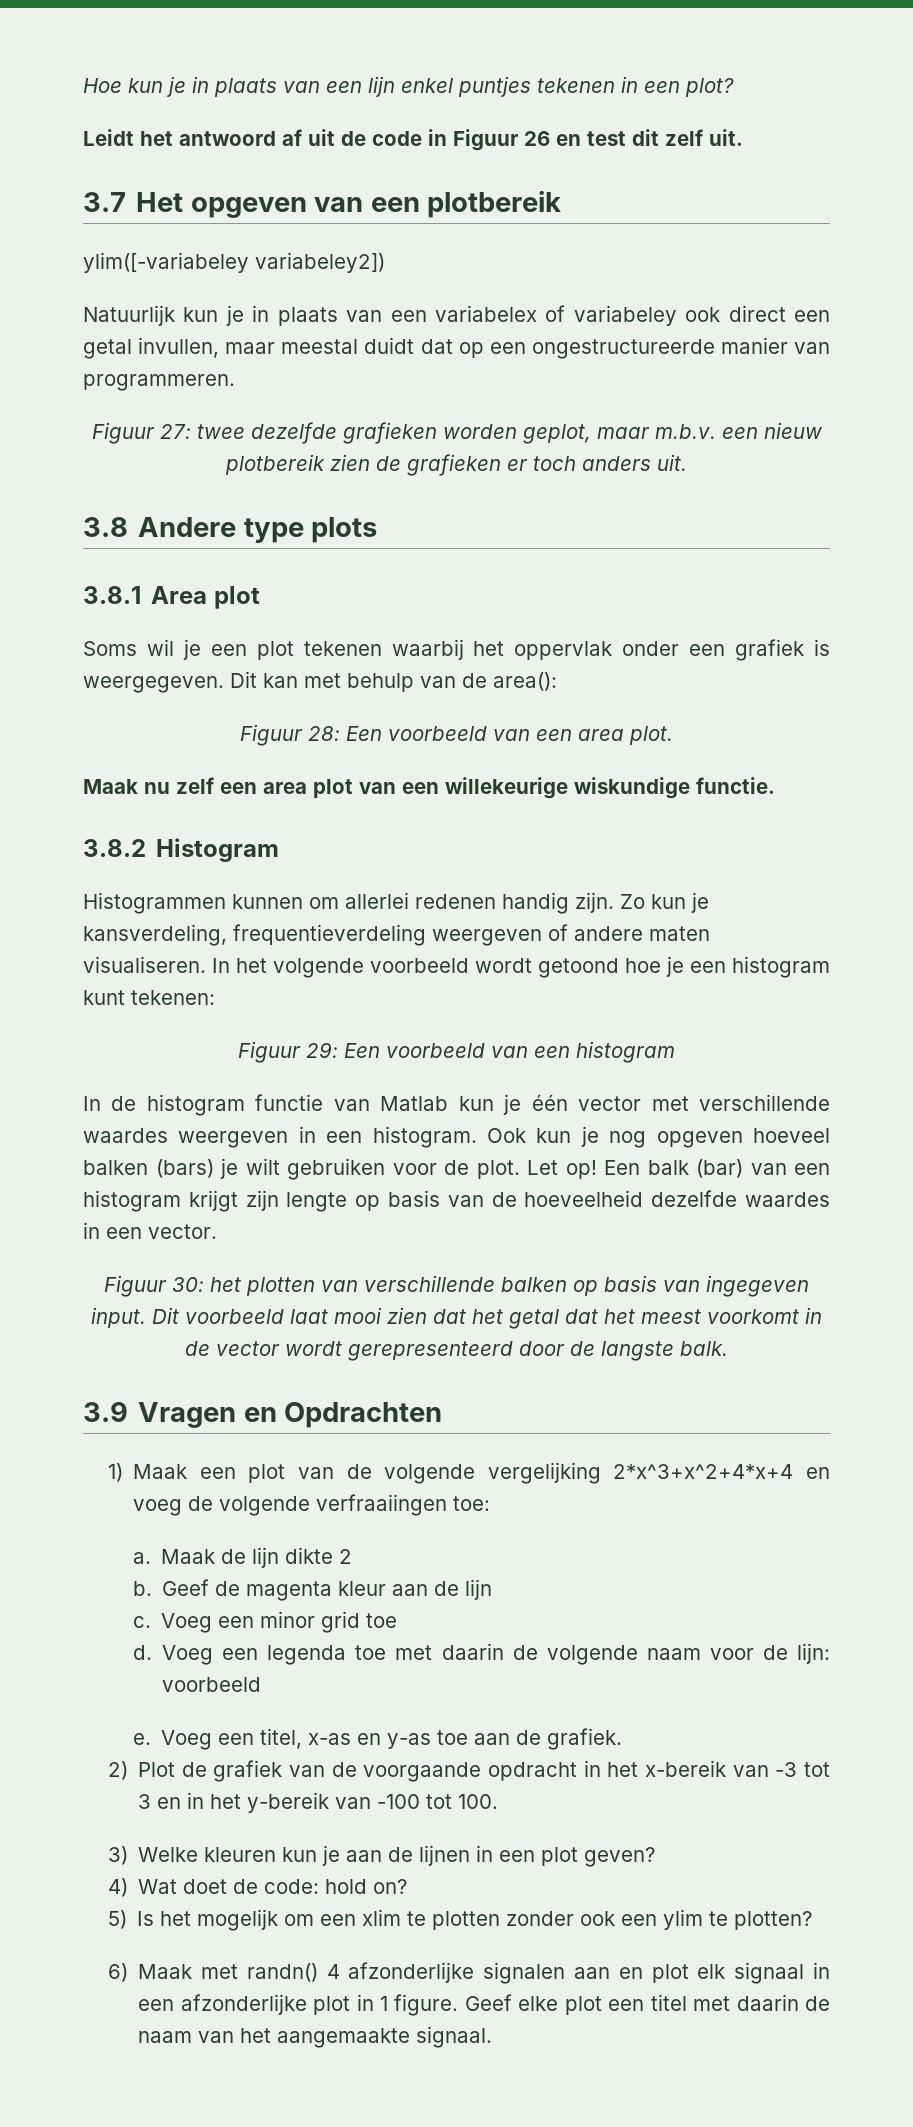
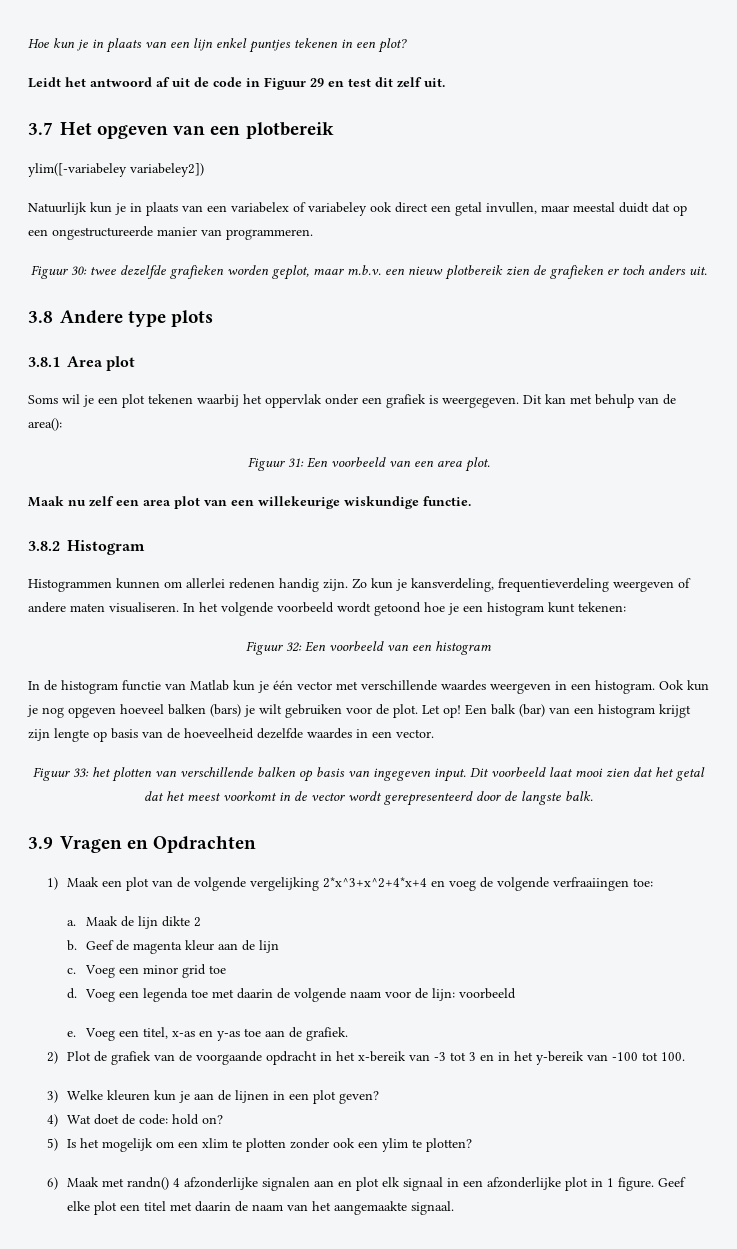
[524,131,550,146] 26 -> [310,78,324,87] 29
[159,424,191,439] 27: -> [70,266,87,275] 30:
[308,726,340,741] 28: -> [287,458,304,467] 31:
[306,1042,338,1058] 29: -> [286,642,302,652] 32:
[172,1277,204,1292] 30: -> [73,768,89,777] 33:

